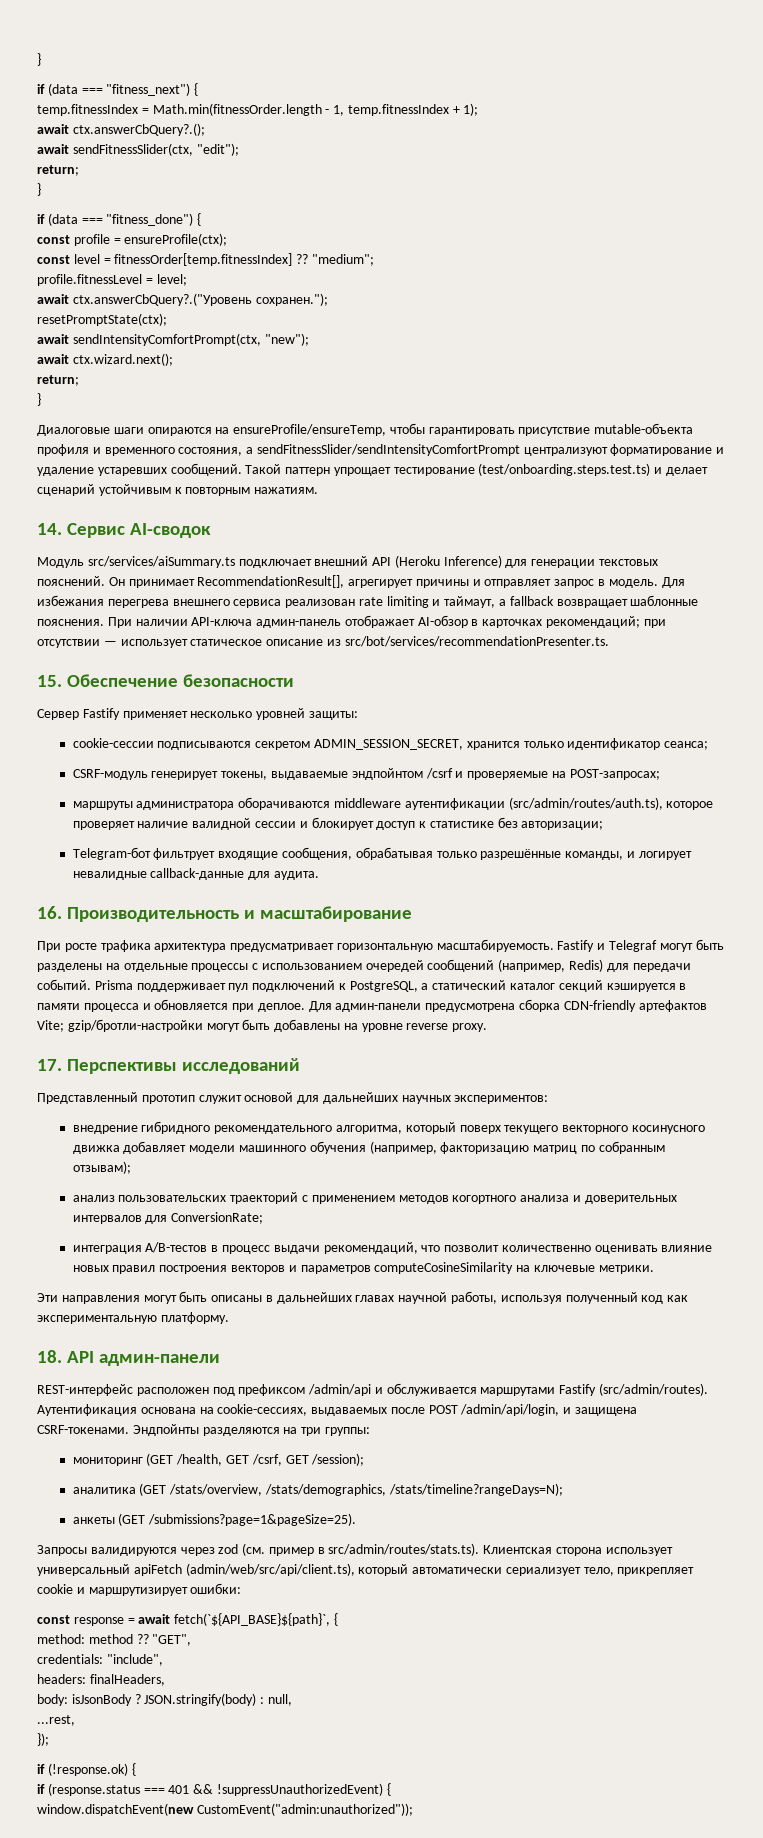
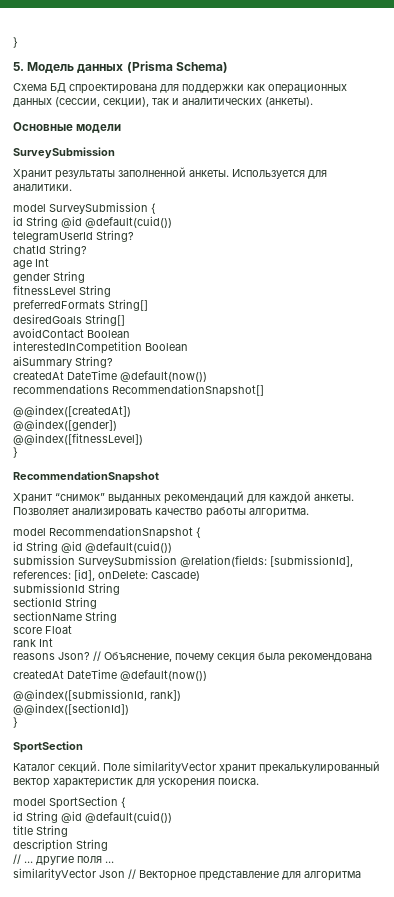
[37,53,41,66] [37,83,199,96] [37,103,479,116] [37,123,205,136] [37,143,239,156] [37,165,79,176] [37,183,41,196] [37,213,202,226] [37,233,228,246] [37,253,374,266] [37,274,187,286] [37,293,328,306] [37,313,167,326] [37,333,309,346] [37,353,173,366] [37,375,79,386] [37,393,41,406] [37,423,694,436] [37,444,725,456] [37,463,709,476] [37,484,319,496] [37,523,212,538] [37,555,659,568] [37,575,685,588] [37,595,699,608] [37,615,666,628] [37,636,609,648] [37,674,295,687] [37,708,358,720] [72,738,709,750] [72,768,660,780] [72,797,714,810] [72,817,604,830] [72,847,692,860] [72,868,319,880] [37,906,413,922] [37,939,724,952] [37,959,691,972] [37,979,687,992] [37,999,707,1012] [37,1019,488,1032] [37,1058,301,1074] [37,1092,549,1104] [72,1121,705,1134] [72,1141,665,1154] [72,1161,131,1174] [72,1192,677,1204] [72,1212,264,1224] [72,1242,713,1254] [72,1262,654,1274] [37,1291,689,1304] [37,1312,229,1324] [37,1350,221,1366] [37,1383,709,1396] [37,1404,638,1416] [37,1424,370,1436] [72,1453,365,1466] [72,1483,563,1496] [72,1513,357,1526] [37,1543,673,1556] [37,1563,695,1576] [37,1583,242,1596] [37,1613,338,1626] [37,1634,192,1646] [37,1654,163,1666] [37,1674,165,1686] [37,1693,292,1706] [37,1715,75,1726] [37,1733,49,1746] [37,1763,136,1776] [37,1783,391,1796] [37,1803,413,1816] } // if (data === "fitness_next") { // temp.fitnessIndex = Math.min(fitnessOrder.length - 1, temp.fitnessIndex + 1); // await ctx.answerCbQuery?.(); // await sendFitnessSlider(ctx, "edit"); // return; // } // if (data === "fitness_done") { // const profile = ensureProfile(ctx); // const level = fitnessOrder[temp.fitnessIndex] ?? "medium"; // profile.fitnessLevel = level; // await ctx.answerCbQuery?.("Уровень сохранен."); // resetPromptState(ctx); // await sendIntensityComfortPrompt(ctx, "new"); // await ctx.wizard.next(); // return; // } // Диалоговые шаги опираются на ensureProfile/ensureTemp, чтобы гарантировать присутствие mutable-объекта профиля и временного состояния, а sendFitnessSlider/sendIntensityComfortPrompt централизуют форматирование и удаление устаревших сообщений. Такой паттерн упрощает тестирование (test/onboarding.steps.test.ts) и делает сценарий устойчивым к повторным нажатиям. // 14. Сервис AI-сводок // Модуль src/services/aiSummary.ts подключает внешний API (Heroku Inference) для генерации текстовых пояснений. Он принимает RecommendationResult[], агрегирует причины и отправляет запрос в модель. Для избежания перегрева внешнего сервиса реализован rate limiting и таймаут, а fallback возвращает шаблонные пояснения. При наличии API-ключа админ-панель отображает AI-обзор в карточках рекомендаций; при отсутствии — использует статическое описание из src/bot/services/recommendationPresenter.ts. // 15. Обеспечение безопасности // Сервер Fastify применяет несколько уровней защиты: // cookie-сессии подписываются секретом ADMIN_SESSION_SECRET, хранится только идентификатор сеанса; // CSRF-модуль генерирует токены, выдаваемые эндпойнтом /csrf и проверяемые на POST-запросах; // маршруты администратора оборачиваются middleware аутентификации (src/admin/routes/auth.ts), которое проверяет наличие валидной сессии и блокирует доступ к статистике без авторизации; // Telegram-бот фильтрует входящие сообщения, обрабатывая только разрешённые команды, и логирует невалидные callback-данные для аудита. // 16. Производительность и масштабирование // При росте трафика архитектура предусматривает горизонтальную масштабируемость. Fastify и Telegraf могут быть разделены на отдельные процессы с использованием очередей сообщений (например, Redis) для передачи событий. Prisma поддерживает пул подключений к PostgreSQL, а статический каталог секций кэшируется в памяти процесса и обновляется при деплое. Для админ-панели предусмотрена сборка CDN-friendly артефактов Vite; gzip/бротли-настройки могут быть добавлены на уровне reverse proxy. // 17. Перспективы исследований // Представленный прототип служит основой для дальнейших научных экспериментов: // внедрение гибридного рекомендательного алгоритма, который поверх текущего векторного косинусного движка добавляет модели машинного обучения (например, факторизацию матриц по собранным отзывам); // анализ пользовательских траекторий с применением методов когортного анализа и доверительных интервалов для ConversionRate; // интеграция A/B-тестов в процесс выдачи рекомендаций, что позволит количественно оценивать влияние новых правил построения векторов и параметров computeCosineSimilarity на ключевые метрики. // Эти направления могут быть описаны в дальнейших главах научной работы, используя полученный код как экспериментальную платформу. // 18. API админ-панели // REST-интерфейс расположен под префиксом /admin/api и обслуживается маршрутами Fastify (src/admin/routes). Аутентификация основана на cookie-сессиях, выдаваемых после POST /admin/api/login, и защищена CSRF-токенами. Эндпойнты разделяются на три группы: // мониторинг (GET /health, GET /csrf, GET /session); // аналитика (GET /stats/overview, /stats/demographics, /stats/timeline?rangeDays=N); // анкеты (GET /submissions?page=1&pageSize=25). // Запросы валидируются через zod (см. пример в src/admin/routes/stats.ts). Клиентская сторона использует универсальный apiFetch (admin/web/src/api/client.ts), который автоматически сериализует тело, прикрепляет cookie и маршрутизирует ошибки: // const response = await fetch(`${API_BASE}${path}`, { // method: method ?? "GET", // credentials: "include", // headers: finalHeaders, // body: isJsonBody ? JSON.stringify(body) : null, // ...rest, // }); // if (!response.ok) { // if (response.status === 401 && !suppressUnauthorizedEvent) { // window.dispatchEvent(new CustomEvent("admin:unauthorized")); -> [13,37,18,48] [13,61,228,73] [13,83,347,94] [13,97,313,107] [13,122,122,133] [13,147,115,159] [13,167,327,180] [13,184,72,191] [13,202,156,214] [13,216,172,228] [13,230,134,242] [13,244,87,256] [13,258,49,269] [13,271,85,283] [13,285,111,297] [13,299,148,312] [13,314,125,326] [13,328,130,338] [13,341,188,354] [13,356,113,368] [13,370,207,382] [13,384,264,397] [13,405,131,417] [13,419,117,431] [13,433,143,445] [13,447,18,458] [13,471,159,483] [13,491,354,504] [13,507,309,518] [13,526,201,539] [13,541,172,553] [13,555,353,567] [13,569,200,581] [13,583,120,595] [13,597,97,609] [13,611,117,623] [13,625,72,634] [13,638,53,647] [13,651,372,663] [13,669,207,681] [13,689,181,701] [13,703,129,715] [13,717,18,728] [13,741,83,753] [13,761,380,774] [13,778,259,788] [13,796,126,809] [13,811,172,823] [13,825,68,837] [13,839,108,852] [13,854,114,866] [13,868,361,881] } // 5. Модель данных (Prisma Schema) // Схема БД спроектирована для поддержки как операционных данных (сессии, секции), так и аналитических (анкеты). // Основные модели // SurveySubmission // Хранит результаты заполненной анкеты. Используется для аналитики. // model SurveySubmission { // id String @id @default(cuid()) // telegramUserId String? // chatId String? // age Int // gender String // fitnessLevel String // preferredFormats String[] // desiredGoals String[] // avoidContact Boolean // interestedInCompetition Boolean // aiSummary String? // createdAt DateTime @default(now()) // recommendations RecommendationSnapshot[] // @@index([createdAt]) // @@index([gender]) // @@index([fitnessLevel]) // } // RecommendationSnapshot // Хранит “снимок” выданных рекомендаций для каждой анкеты. Позволяет анализировать качество работы алгоритма. // model RecommendationSnapshot { // id String @id @default(cuid()) // submission SurveySubmission @relation(fields: [submissionId], references: [id], onDelete: Cascade) // submissionId String // sectionId String // sectionName String // score Float // rank Int // reasons Json? // Объяснение, почему секция была рекомендована // createdAt DateTime @default(now()) // @@index([submissionId, rank]) // @@index([sectionId]) // } // SportSection // Каталог секций. Поле similarityVector хранит прекалькулированный вектор характеристик для ускорения поиска. // model SportSection { // id String @id @default(cuid()) // title String // description String // // ... другие поля ... // similarityVector Json // Векторное представление для алгоритма

